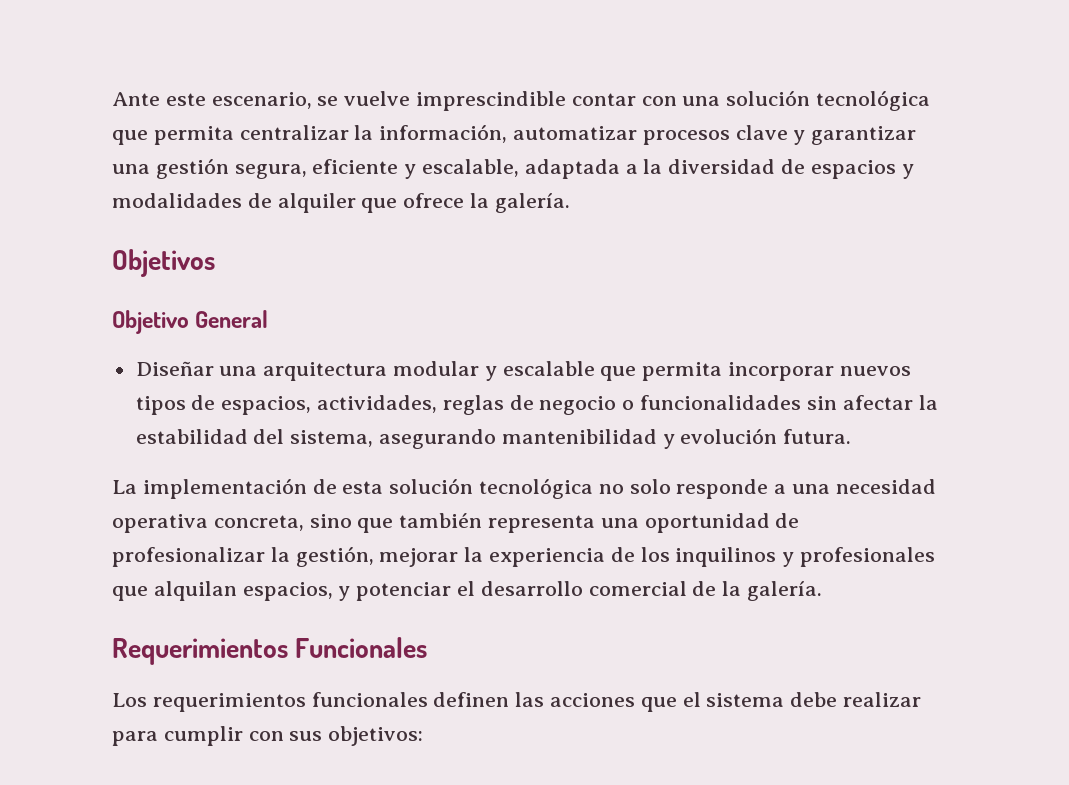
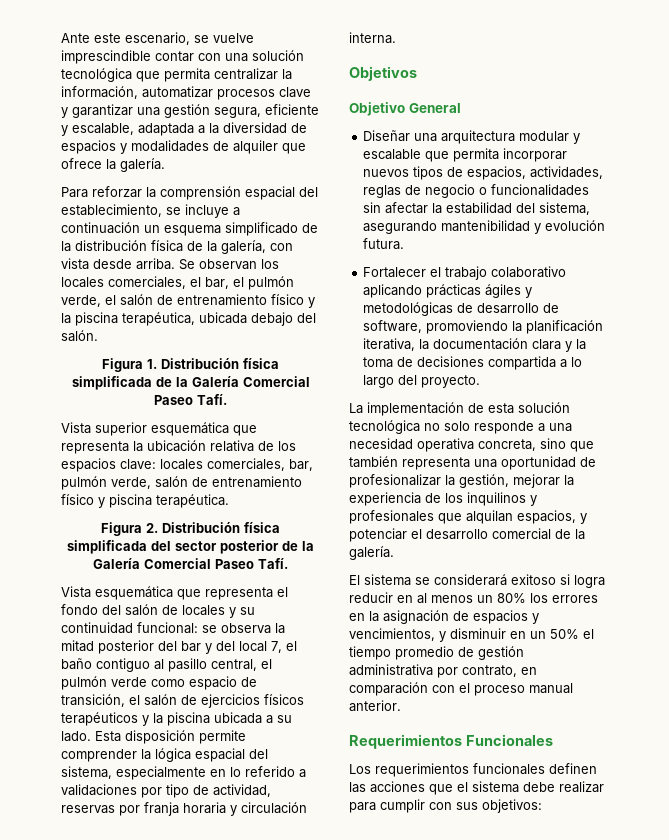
(570, 203) none -> [61,186,318,200] [61,204,240,218] [61,222,318,236] [61,240,293,254] [61,258,279,270] [61,276,294,290] [61,294,315,308] [61,312,316,326] [61,330,98,342] [102,358,279,372] [71,376,310,390] [154,394,227,405] [61,422,257,436] [61,440,296,454] [61,458,313,472] [61,476,302,490] [61,494,229,508] [101,522,280,536] [67,540,314,554] [93,558,288,569] [61,586,288,600] [61,604,255,618] [61,622,285,634] [61,640,297,654] [61,658,272,672] [61,676,257,690] [61,694,304,708] [61,712,292,726] [61,730,246,744] [61,748,268,762] [61,766,306,780] [61,784,271,798] [61,802,307,816] [349,32,396,44] // Para reforzar la comprensión espacial del establecimiento, se incluye a continuación un esquema simplificado de la distribución física de la galería, con vista desde arriba. Se observan los locales comerciales, el bar, el pulmón verde, el salón de entrenamiento físico y la piscina terapéutica, ubicada debajo del salón. // Figura 1. Distribución física simplificada de la Galería Comercial Paseo Tafí. // Vista superior esquemática que representa la ubicación relativa de los espacios clave: locales comerciales, bar, pulmón verde, salón de entrenamiento físico y piscina terapéutica. // Figura 2. Distribución física simplificada del sector posterior de la Galería Comercial Paseo Tafí. // Vista esquemática que representa el fondo del salón de locales y su continuidad funcional: se observa la mitad posterior del bar y del local 7, el baño contiguo al pasillo central, el pulmón verde como espacio de transición, el salón de ejercicios físicos terapéuticos y la piscina ubicada a su lado. Esta disposición permite comprender la lógica espacial del sistema, especialmente en lo referido a validaciones por tipo de actividad, reservas por franja horaria y circulación interna.
(852, 436) none -> [363,266,567,280] [363,284,533,298] [363,302,560,316] [363,320,604,334] [363,338,587,352] [363,356,583,370] [363,375,481,388] // Fortalecer el trabajo colaborativo aplicando prácticas ágiles y metodológicas de desarrollo de software, promoviendo la planificación iterativa, la documentación clara y la toma de decisiones compartida a lo largo del proyecto.
(823, 591) none -> [349,574,605,588] [349,592,598,604] [349,610,539,624] [349,628,594,642] [349,646,524,660] [349,664,537,678] [349,682,573,696] [349,700,401,712] // El sistema se considerará exitoso si logra reducir en al menos un 80% los errores en la asignación de espacios y vencimientos, y disminuir en un 50% el tiempo promedio de gestión administrativa por contrato, en comparación con el proceso manual anterior.

